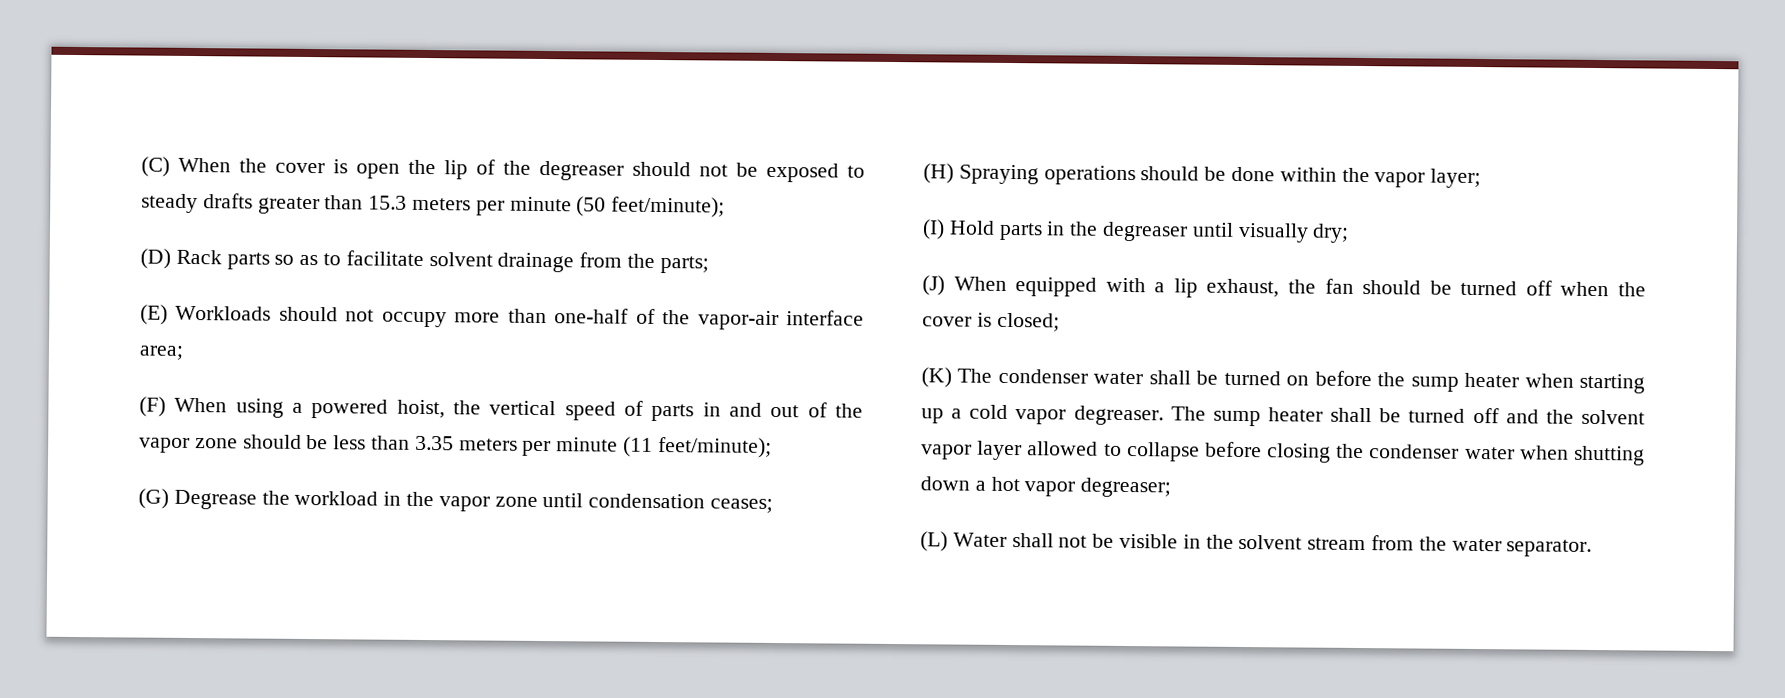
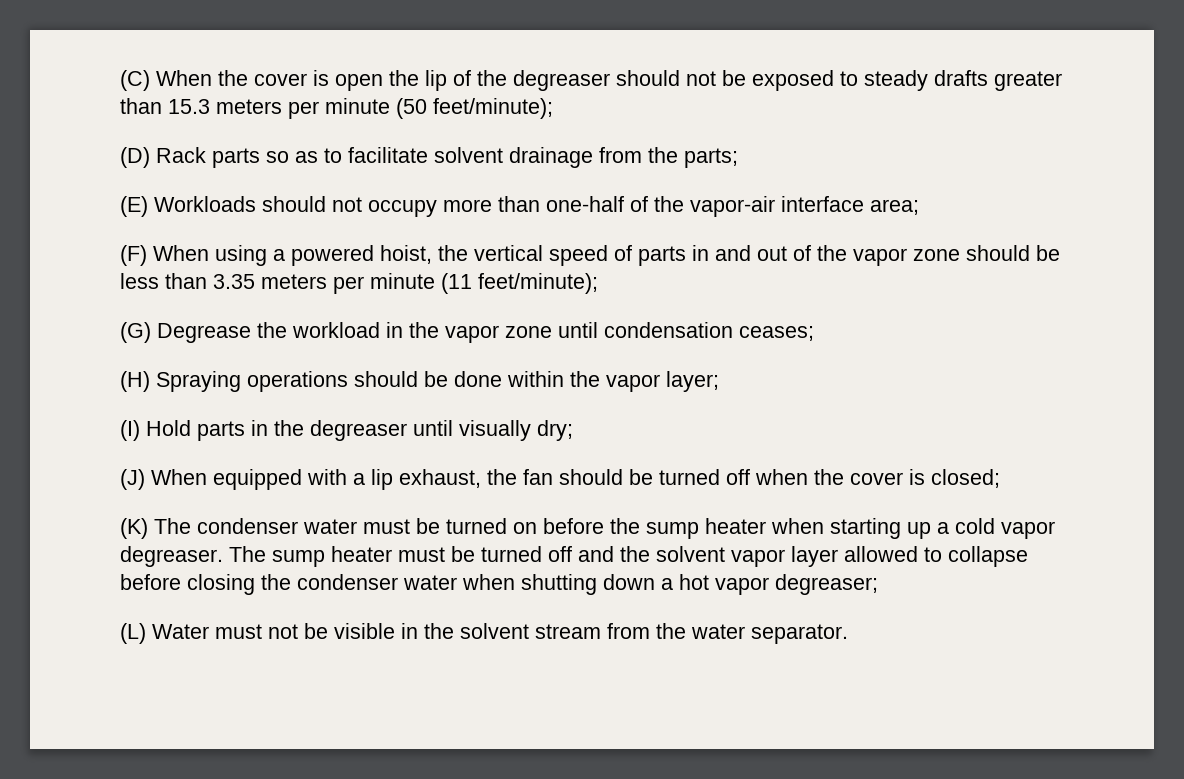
[1148,370,1191,385] shall -> [363,519,410,534] must
[1330,407,1373,423] shall -> [398,547,445,562] must
[1011,533,1054,548] shall -> [215,624,262,639] must

